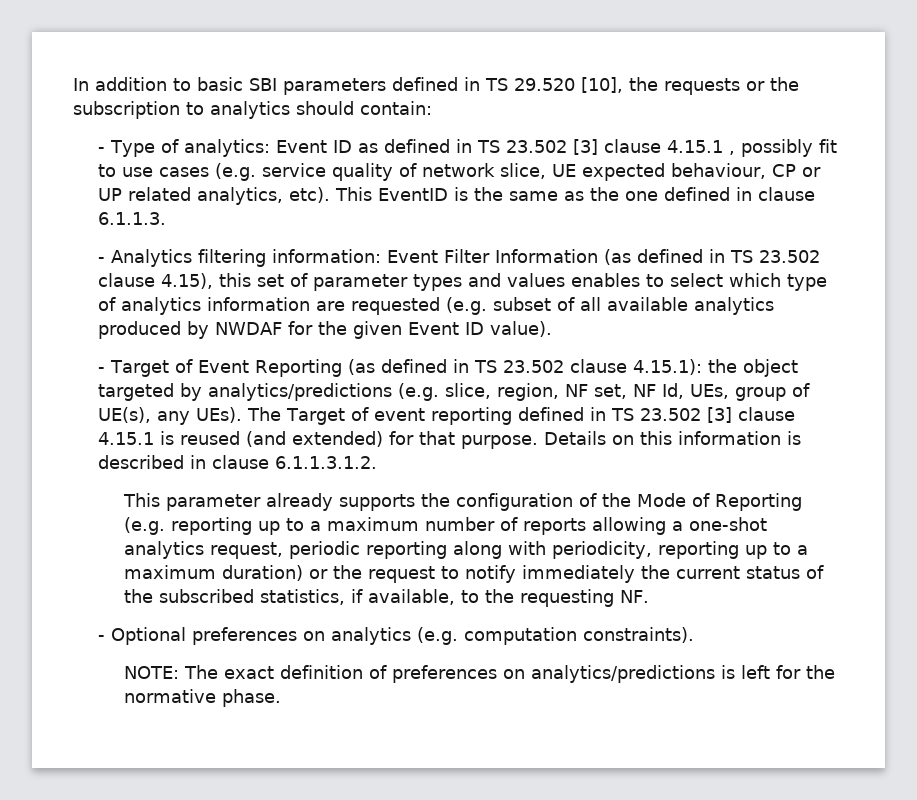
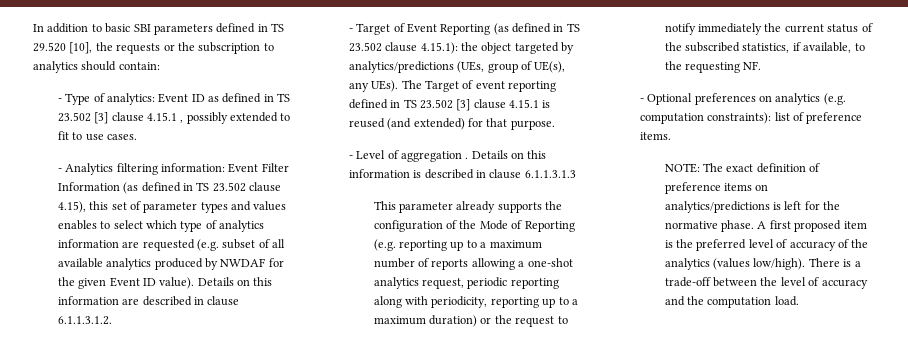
(814, 148) none -> [230,112,291,122] extended to
[159,163,822,181] [98,187,816,205] [98,212,167,225] cases (e.g. service quality of network slice, UE expected behaviour, CP or UP related analytics, etc). This EventID is the same as the one defined in clause 6.1.1.3. -> [106,134,137,140] cases.
(553, 329) none -> [197,277,273,286] [57,296,240,306] [57,316,112,325] Details on this information are described in clause 6.1.1.3.1.2.
[398,383,730,401] (e.g. slice, region, NF set, NF Id, UEs, -> [457,61,485,73] (UEs,
(539, 442) none -> [348,150,469,162] // - Level of aggregation .
[275,456,378,469] 6.1.1.3.1.2. -> [524,170,576,178] 6.1.1.3.1.3
[583,627,695,643] constraints). -> [707,112,863,124] [639,132,671,140] constraints): list of preference items.
[391,665,497,683] preferences -> [664,182,753,194] preference items
(281, 698) none -> [757,220,867,232] [664,239,869,251] [664,258,861,270] [664,277,868,289] [664,296,799,308] A first proposed item is the preferred level of accuracy of the analytics (values low/high). There is a trade-off between the level of accuracy and the computation load.

